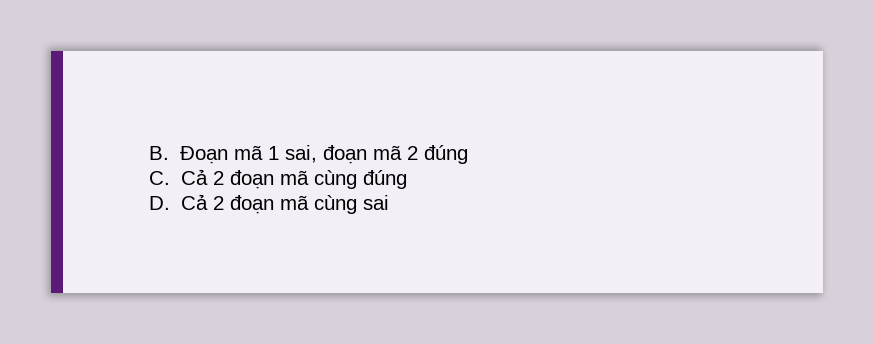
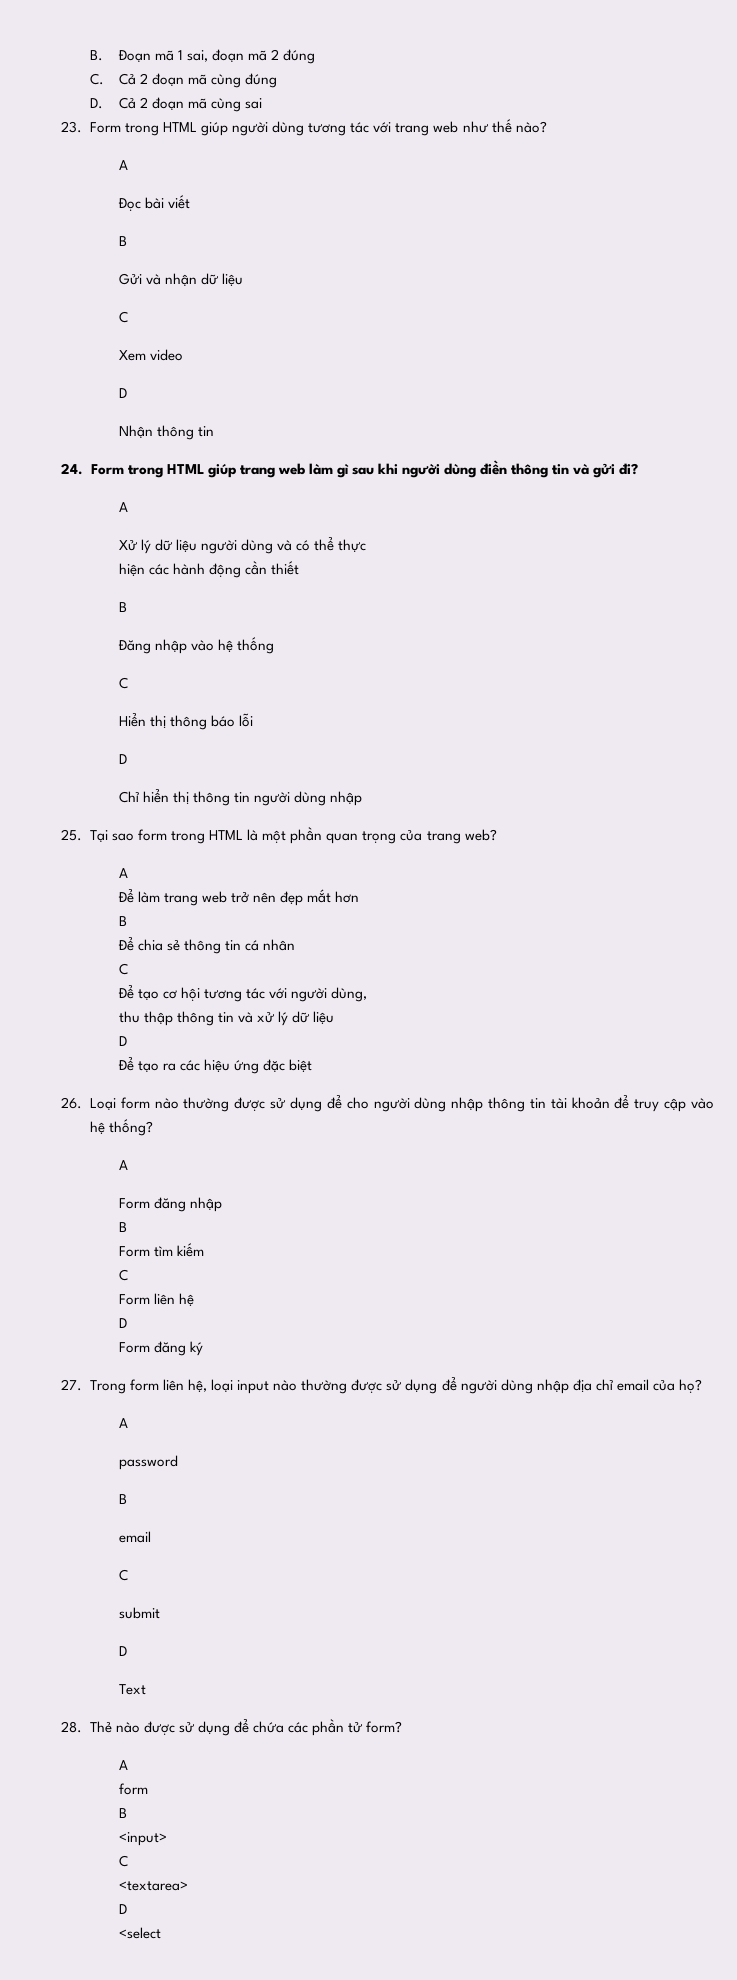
(389, 202) none -> [61,119,547,136] [118,160,128,170] [117,195,190,211] [118,236,127,246] [118,273,244,286] [118,311,128,323] [118,349,183,361] [118,388,127,398] [118,425,214,440] [61,460,639,478] [118,502,128,512] [118,537,367,554] [118,561,300,578] [118,602,127,612] [117,637,275,654] [118,677,128,689] [118,713,254,730] [118,754,127,764] [118,789,363,806] [61,827,497,844] [118,868,128,878] [117,889,360,906] [118,916,127,926] [117,937,296,954] [118,963,128,975] [117,985,368,1002] [118,1011,335,1026] [118,1036,127,1046] [117,1057,313,1074] [61,1095,714,1112] [89,1119,153,1136] [118,1160,128,1170] [118,1197,222,1212] [118,1222,127,1232] [118,1243,204,1257] [118,1269,128,1281] [118,1293,194,1306] [118,1318,127,1328] [118,1341,203,1356] [61,1377,702,1394] [118,1418,128,1428] [118,1455,178,1470] [118,1494,127,1504] [118,1531,151,1543] [118,1569,128,1581] [118,1607,160,1619] [118,1646,127,1656] [118,1684,146,1695] [61,1719,403,1736] [118,1760,128,1770] [118,1783,148,1795] [118,1808,127,1818] [118,1832,167,1846] [118,1855,128,1867] [118,1881,188,1891] [118,1904,127,1914] [118,1927,161,1939] // 23. Form trong HTML giúp người dùng tương tác với trang web như thế nào? // A // Đọc bài viết // B // Gửi và nhận dữ liệu // C // Xem video // D // Nhận thông tin // 24. Form trong HTML giúp trang web làm gì sau khi người dùng điền thông tin và gửi đi? // A // Xử lý dữ liệu người dùng và có thể thực // hiện các hành động cần thiết // B // Đăng nhập vào hệ thống // C // Hiển thị thông báo lỗi // D // Chỉ hiển thị thông tin người dùng nhập // 25. Tại sao form trong HTML là một phần quan trọng của trang web? // A // Để làm trang web trở nên đẹp mắt hơn // B // Để chia sẻ thông tin cá nhân // C // Để tạo cơ hội tương tác với người dùng, // thu thập thông tin và xử lý dữ liệu // D // Để tạo ra các hiệu ứng đặc biệt // 26. Loại form nào thường được sử dụng để cho người dùng nhập thông tin tài khoản để truy cập vào hệ thống? // A // Form đăng nhập // B // Form tìm kiếm // C // Form liên hệ // D // Form đăng ký // 27. Trong form liên hệ, loại input nào thường được sử dụng để người dùng nhập địa chỉ email của họ? // A // password // B // email // C // submit // D // Text // 28. Thẻ nào được sử dụng để chứa các phần tử form? // A // form // B // <input> // C // <textarea> // D // <select

